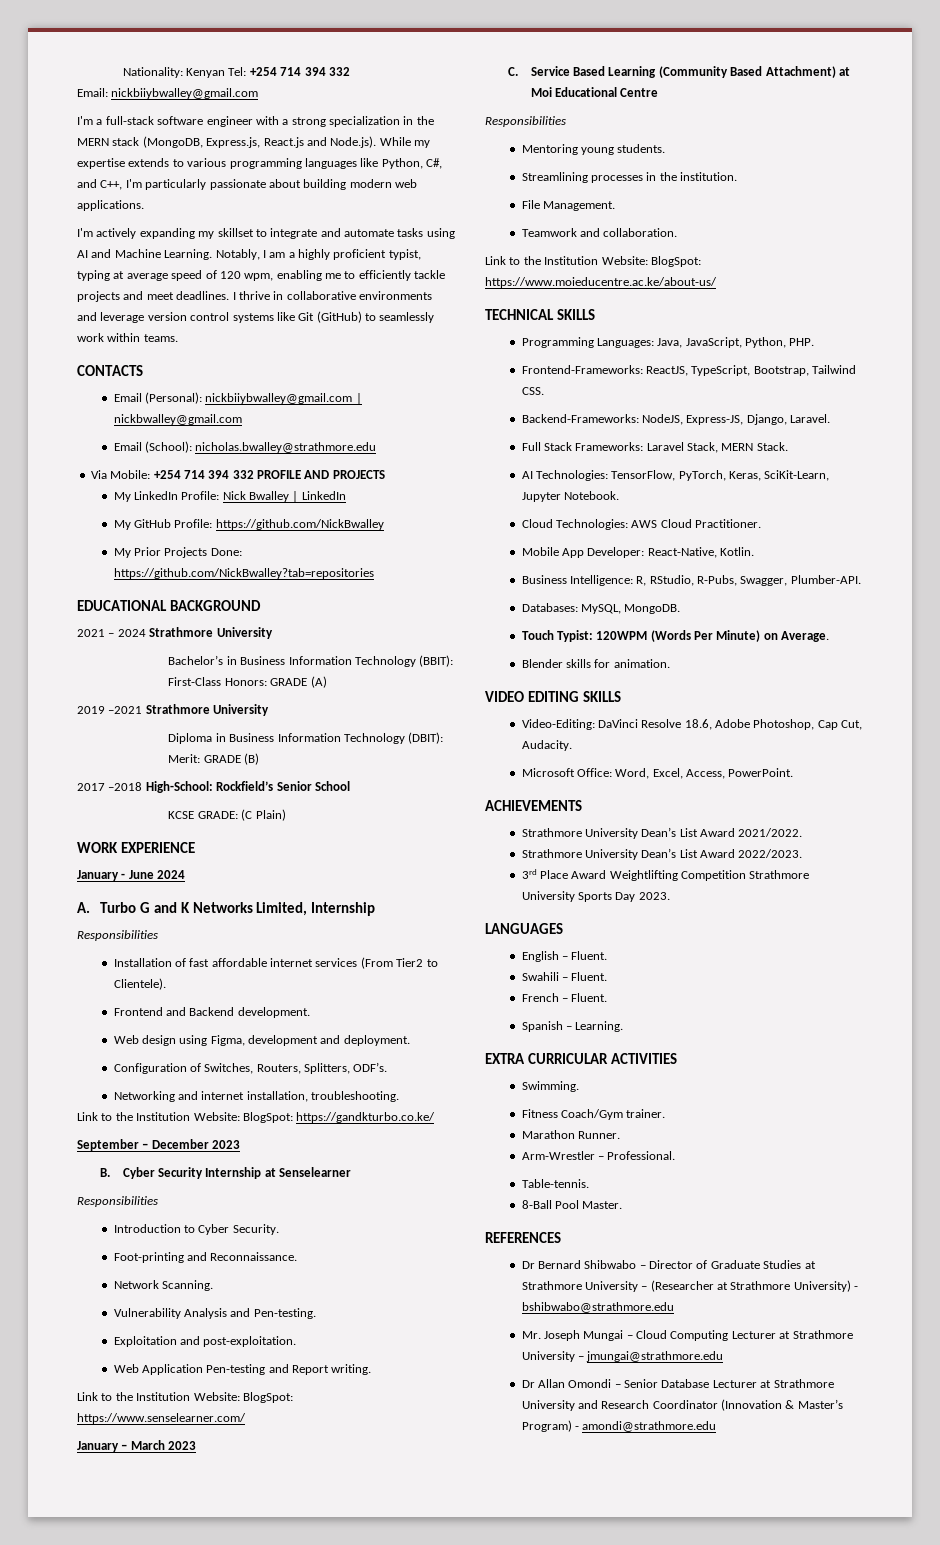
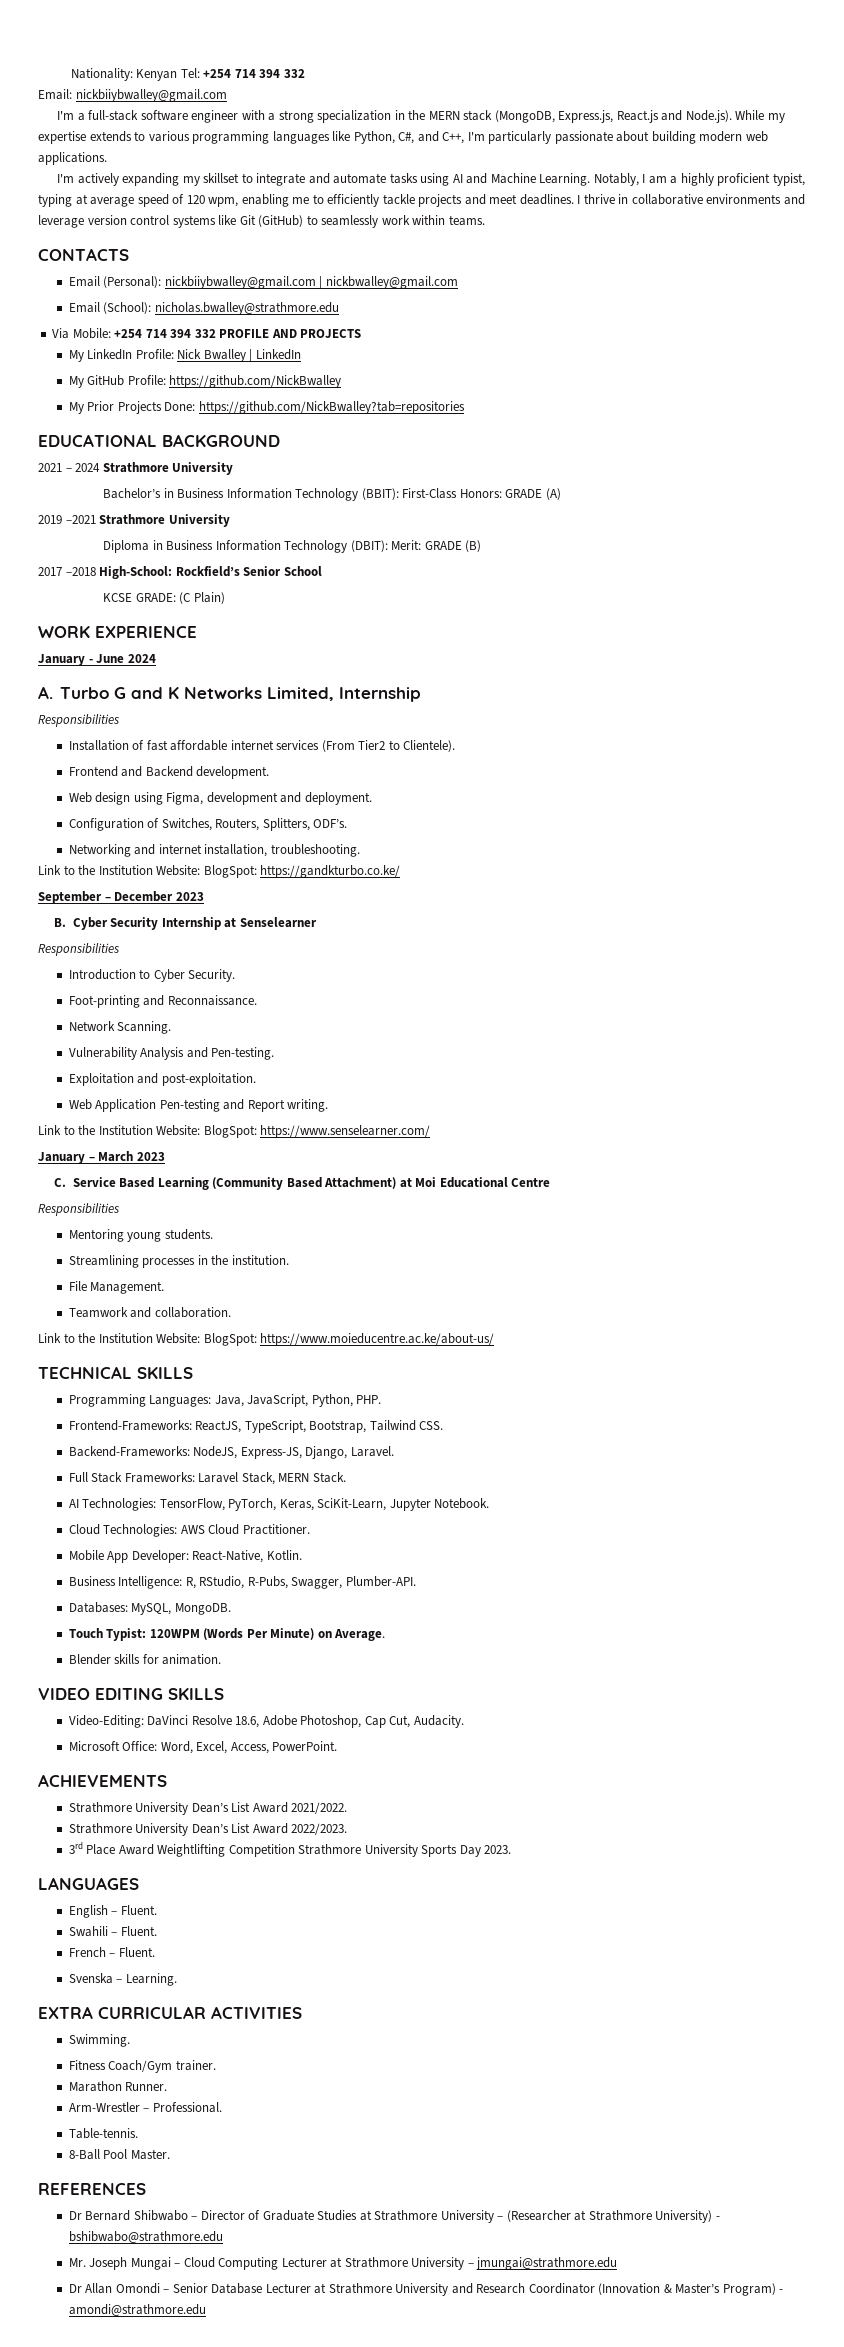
[521,1021,563,1032] Spanish -> [68,1973,113,1984] Svenska

